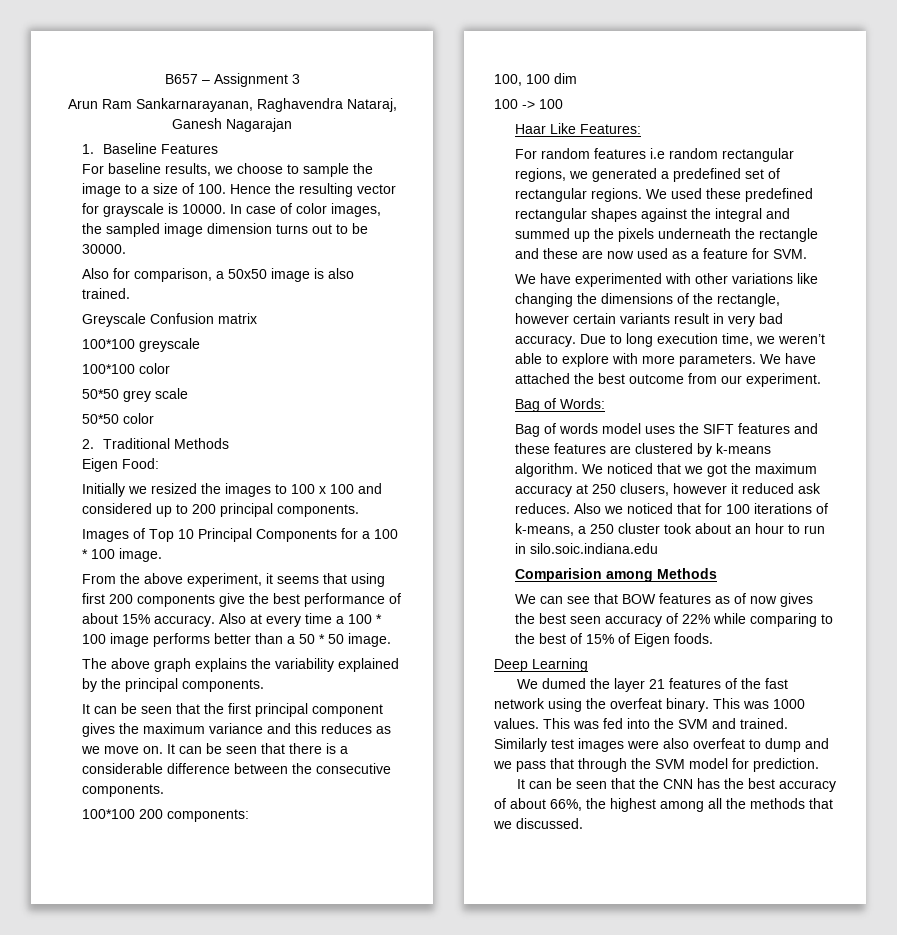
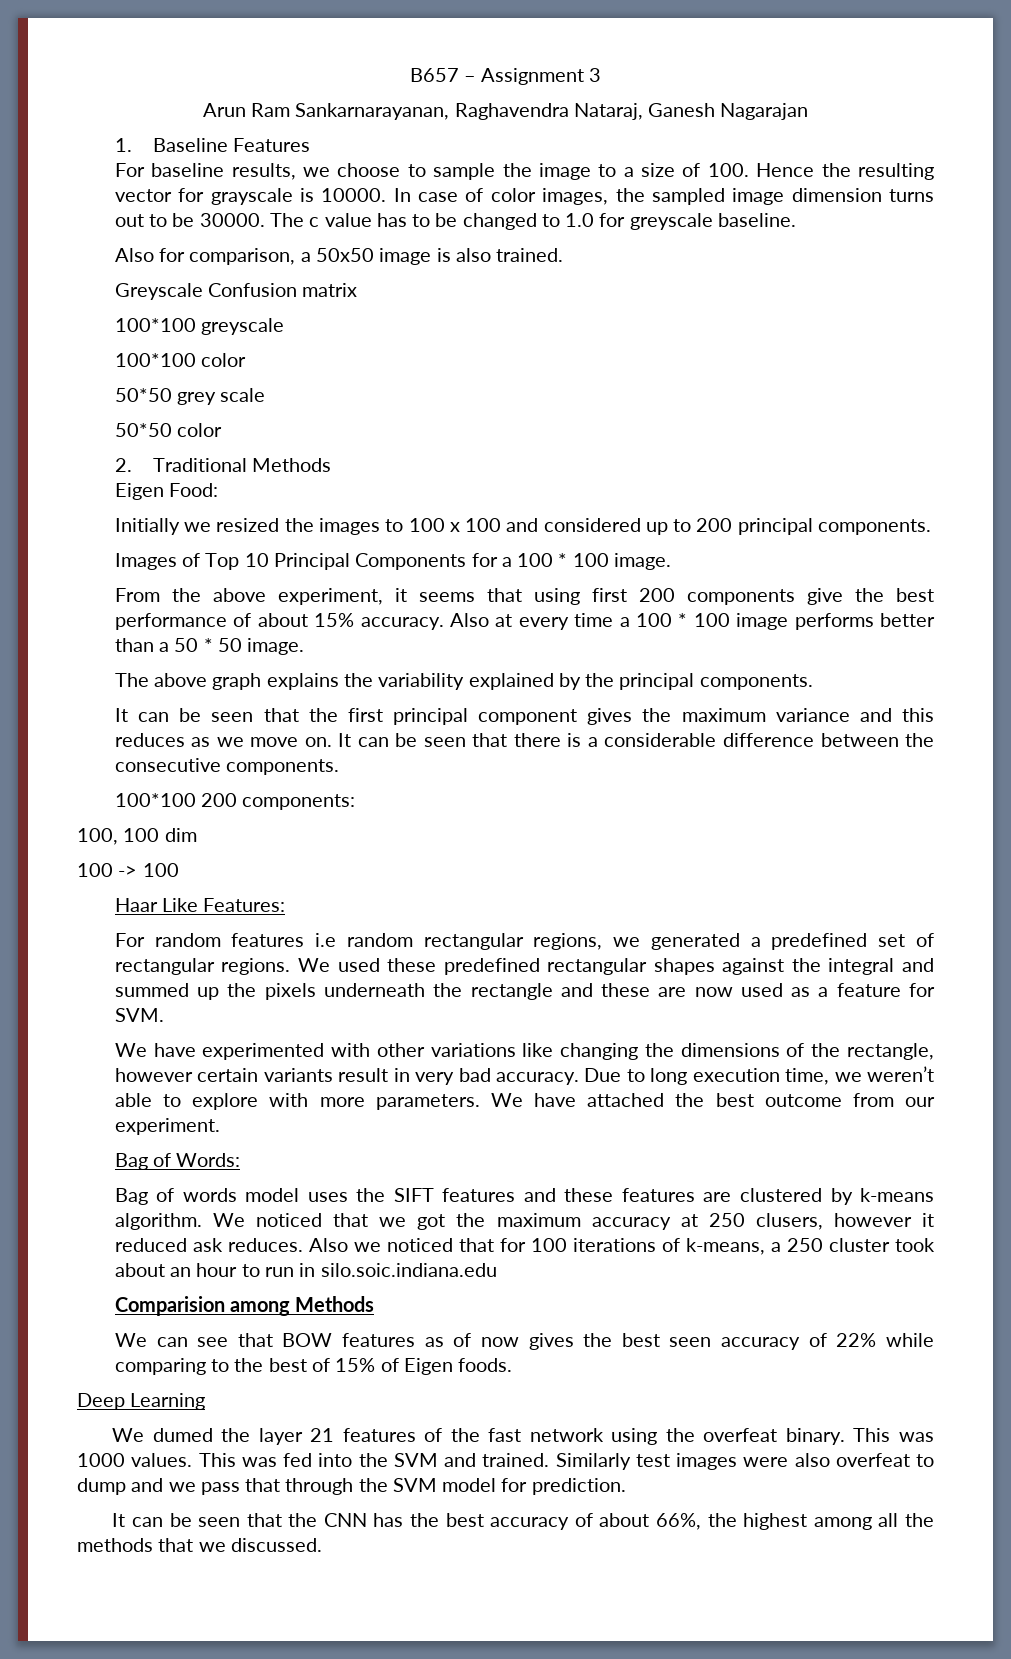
(127, 249) none -> [269,213,796,230] The c value has to be changed to 1.0 for greyscale baseline.

